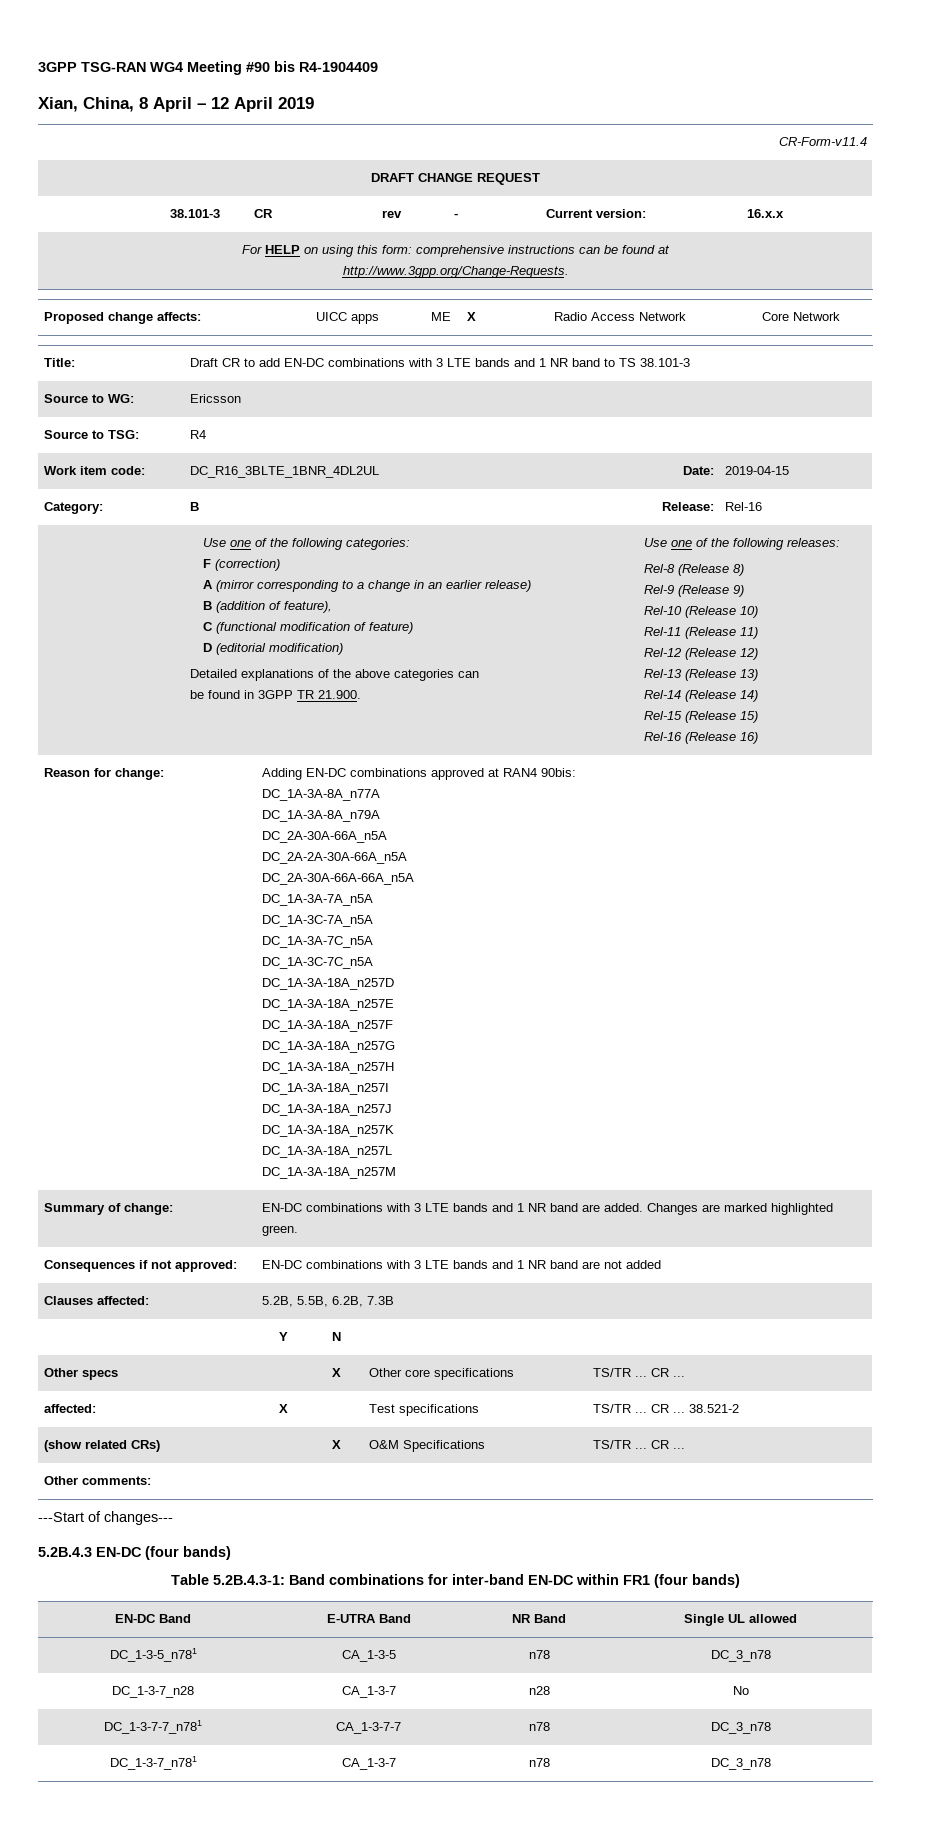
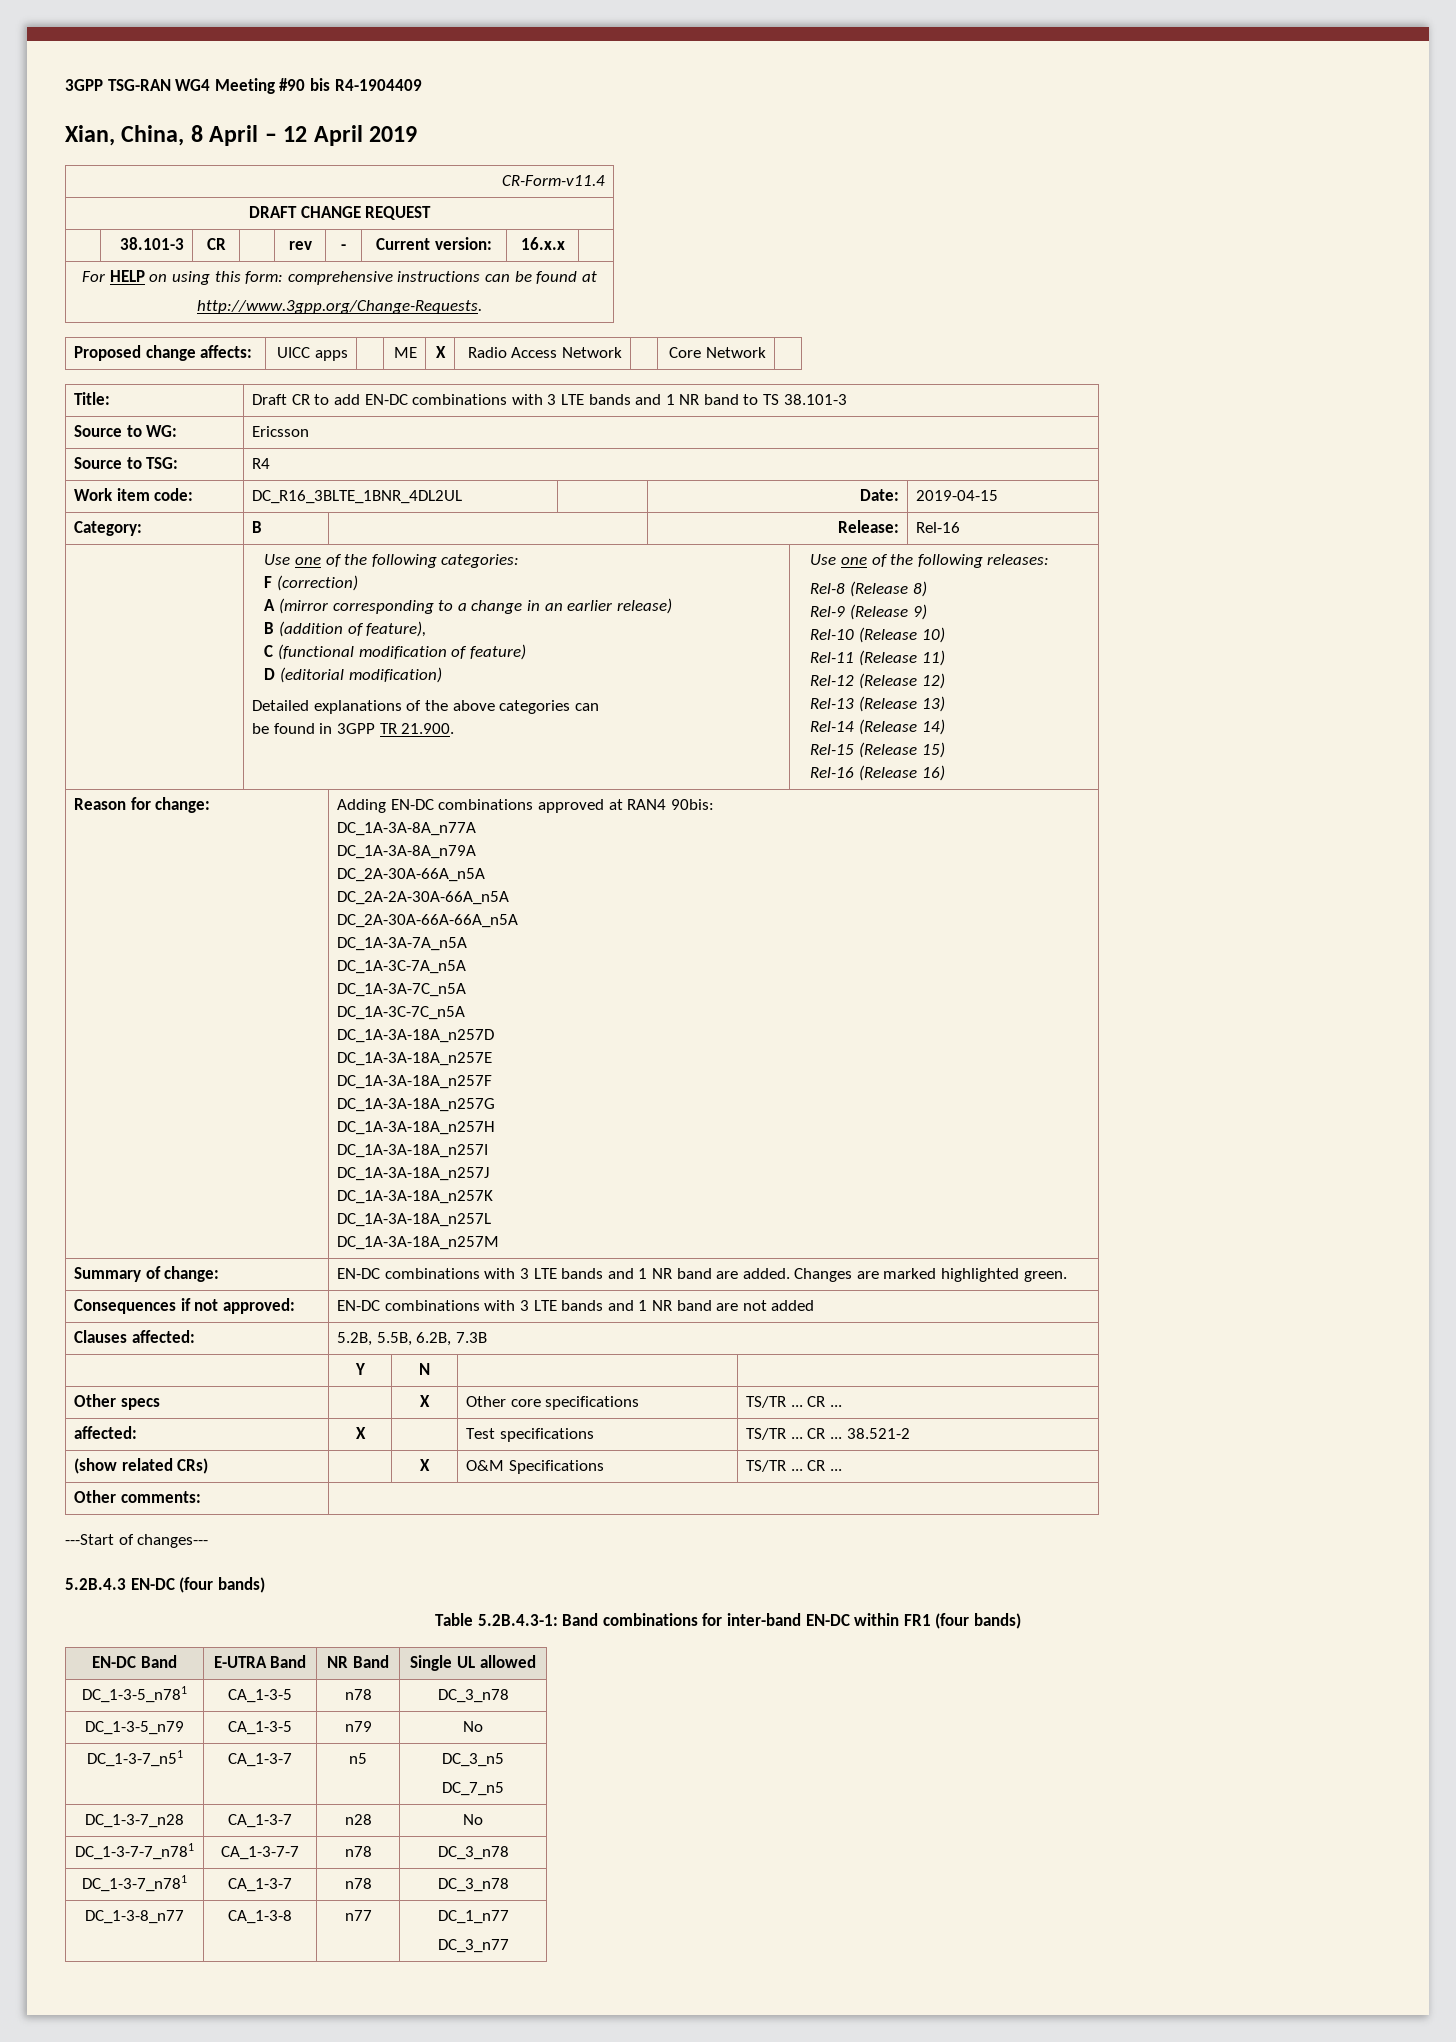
(771, 1656) none -> [85,1721,184,1735] [228,1721,292,1735] [344,1721,372,1732] [463,1721,483,1732] [86,1750,183,1767] [228,1753,292,1767] [349,1753,367,1764] [442,1753,504,1767] [442,1782,504,1796] // DC_1-3-5_n79 | CA_1-3-5 | n79 | No // DC_1-3-7_n51 | CA_1-3-7 | n5 | DC_3_n5 // DC_7_n5
(771, 1764) none -> [85,1910,184,1924] [228,1910,292,1924] [344,1910,372,1921] [437,1910,509,1924] [437,1939,509,1953] // DC_1-3-8_n77 | CA_1-3-8 | n77 | DC_1_n77 // DC_3_n77

